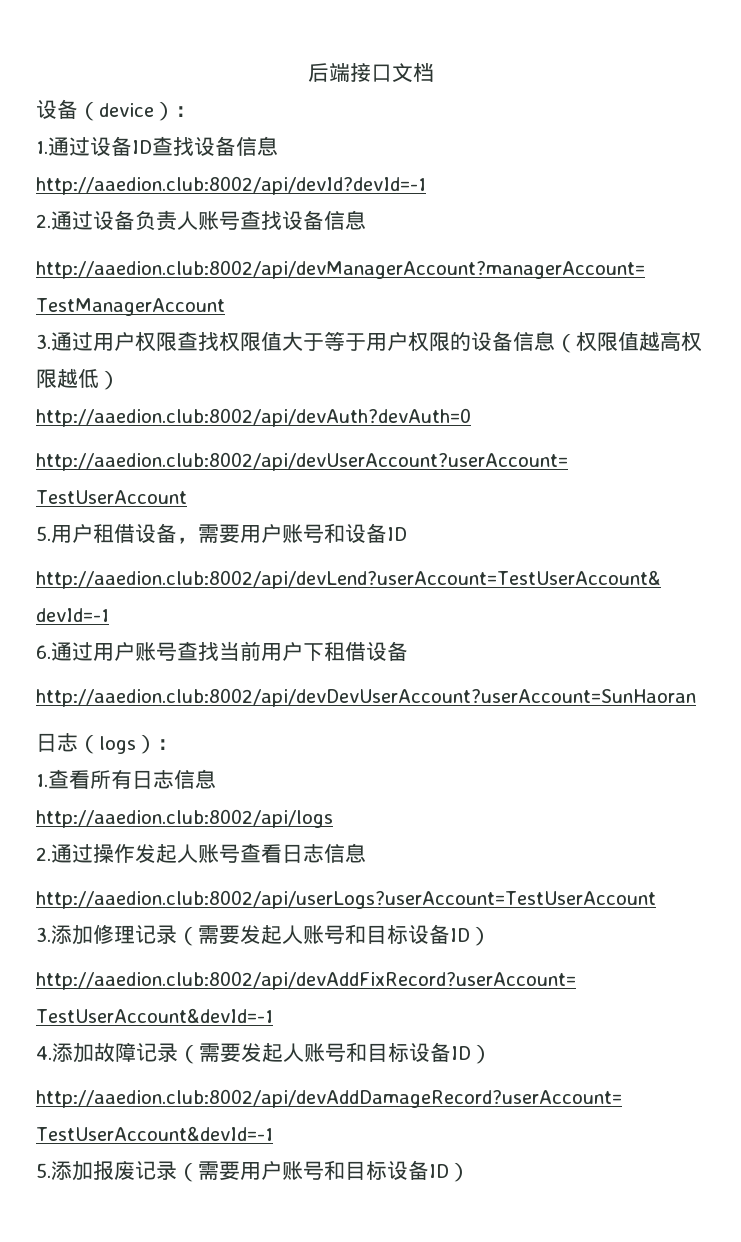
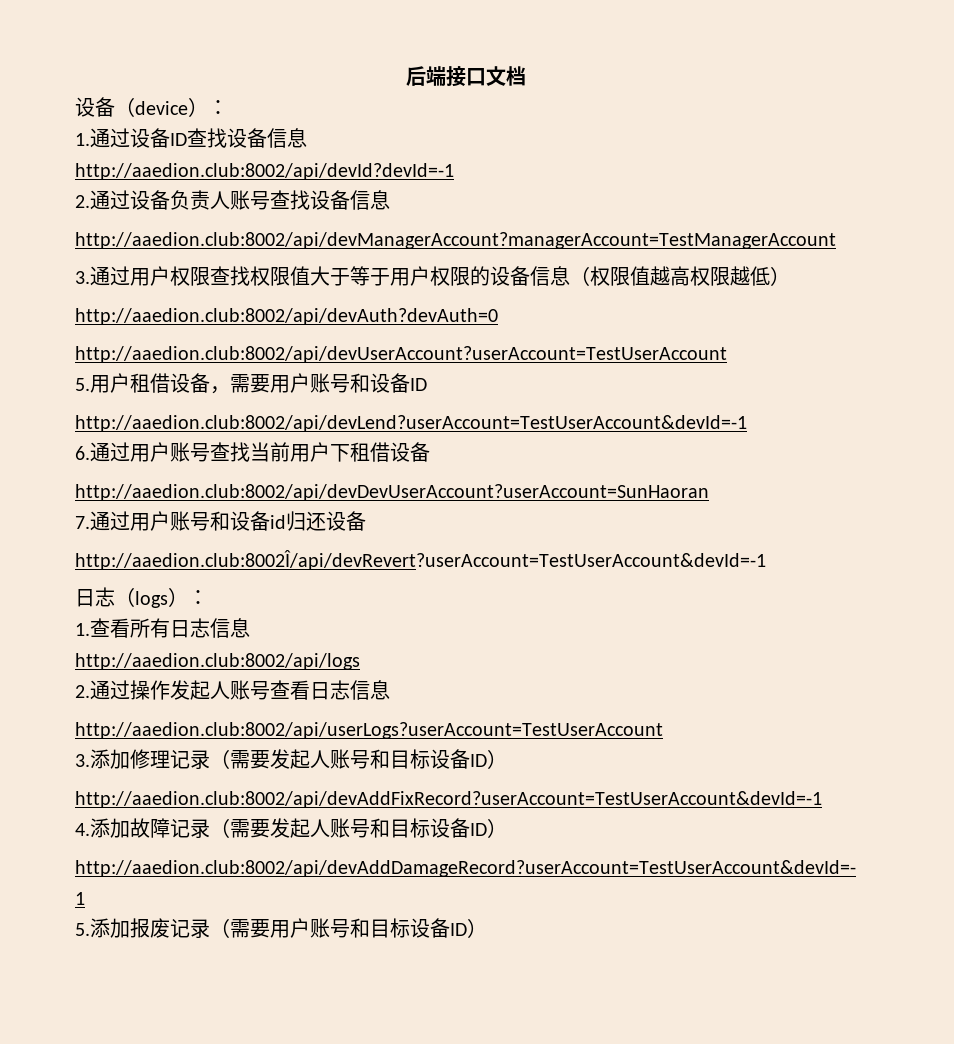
(696, 697) none -> [75,511,366,531] [75,550,766,570] // 7.通过用户账号和设备id归还设备 // http://aaedion.club:8002Î/api/devRevert?userAccount=TestUserAccount&devId=-1

